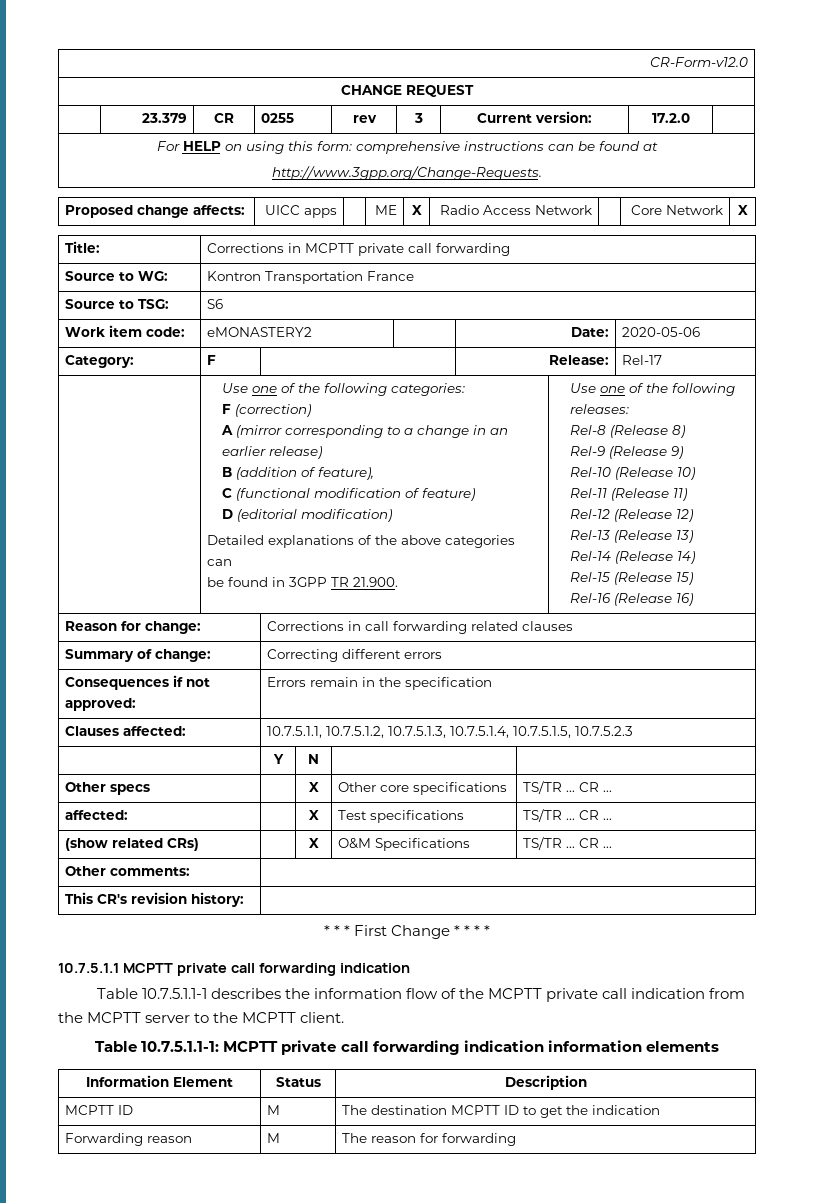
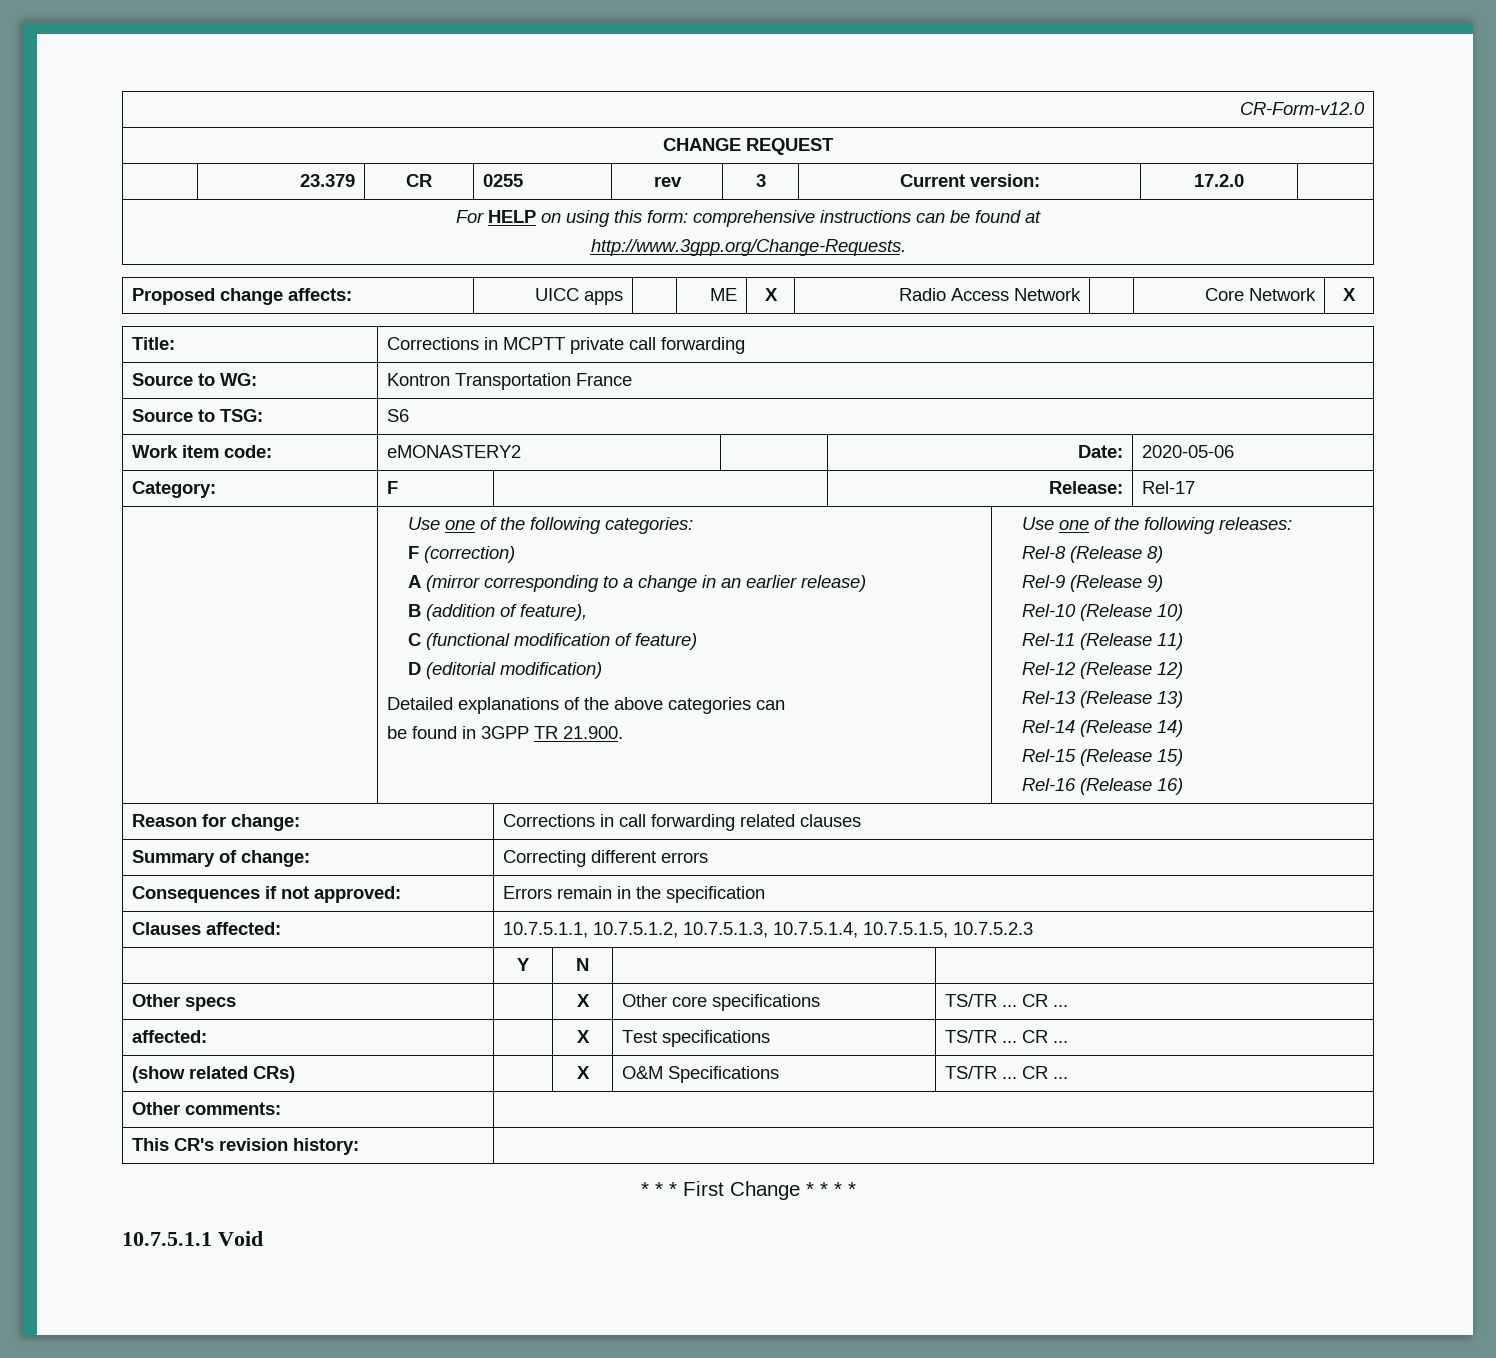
[122,963,410,976] [96,988,746,1002] [58,1012,345,1023] [95,1040,719,1055] [86,1075,233,1087] [275,1077,321,1087] [504,1075,587,1090] [65,1105,134,1115] [267,1105,281,1115] [342,1105,661,1118] [65,1133,193,1146] [267,1133,281,1143] [342,1133,517,1146] MCPTT private call forwarding indication // Table 10.7.5.1.1-1 describes the information flow of the MCPTT private call indication from the MCPTT server to the MCPTT client. // Table 10.7.5.1.1-1: MCPTT private call forwarding indication information elements // Information Element | Status | Description // MCPTT ID | M | The destination MCPTT ID to get the indication // Forwarding reason | M | The reason for forwarding -> [218,1231,263,1246] Void

